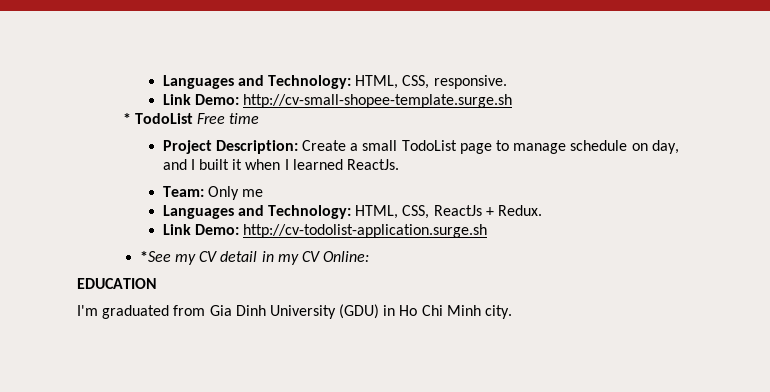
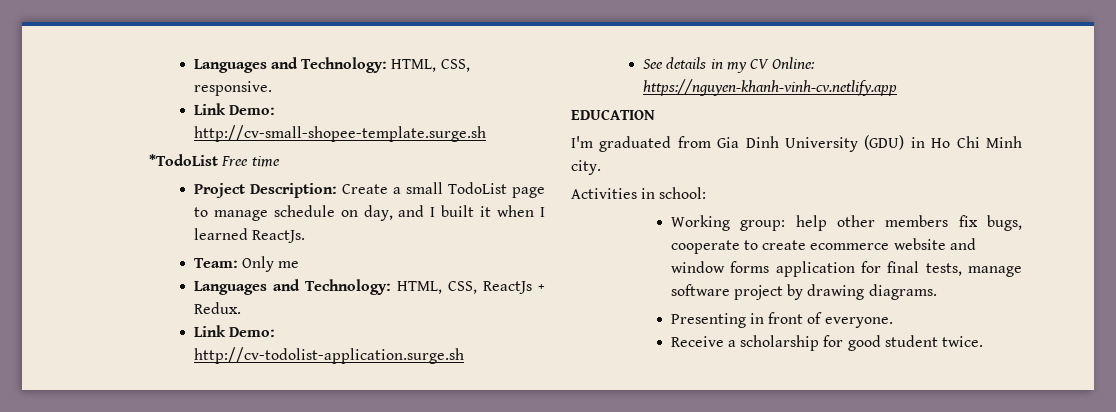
[122,113,193,124] * TodoList -> [149,154,219,166] *TodoList
[139,251,258,265] *See my CV detail -> [643,57,707,69] See details
(370, 256) none -> [643,79,898,96] https://nguyen-khanh-vinh-cv.netlify.app
(513, 312) none -> [571,187,707,199] [670,215,1022,231] [670,238,976,254] [670,261,1022,277] [670,284,937,300] [670,312,893,328] [670,335,983,351] // Activities in school: // Working group: help other members fix bugs, cooperate to create ecommerce website and window forms application for final tests, manage software project by drawing diagrams. // Presenting in front of everyone. // Receive a scholarship for good student twice.

